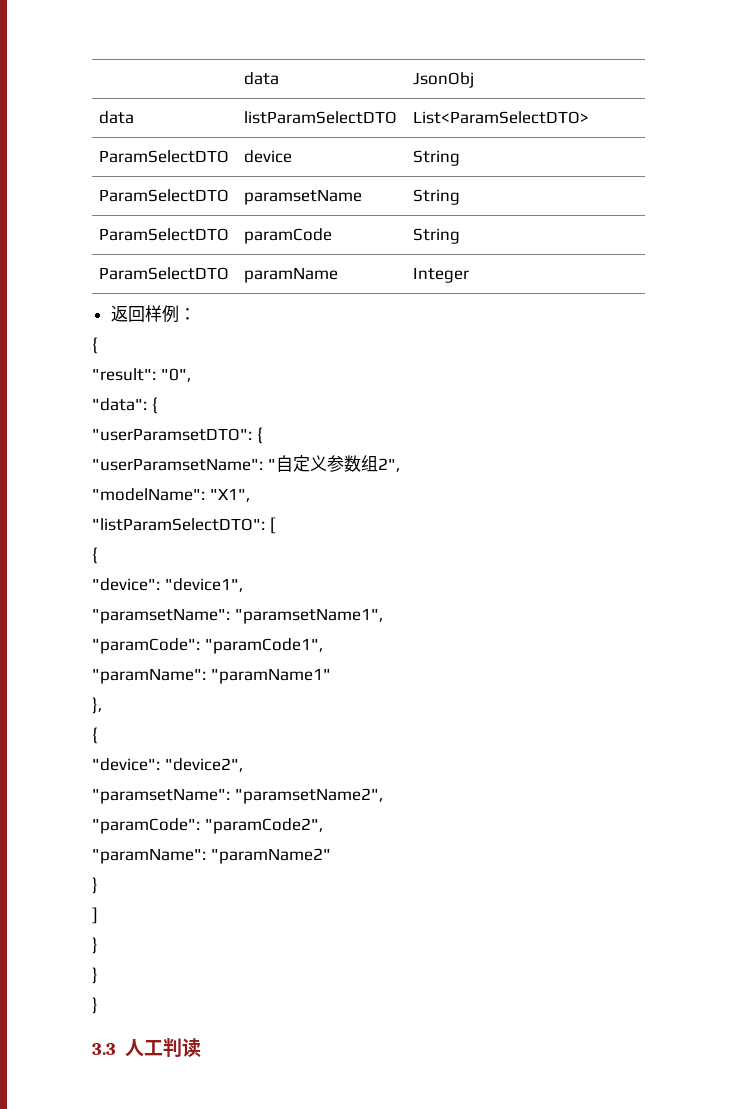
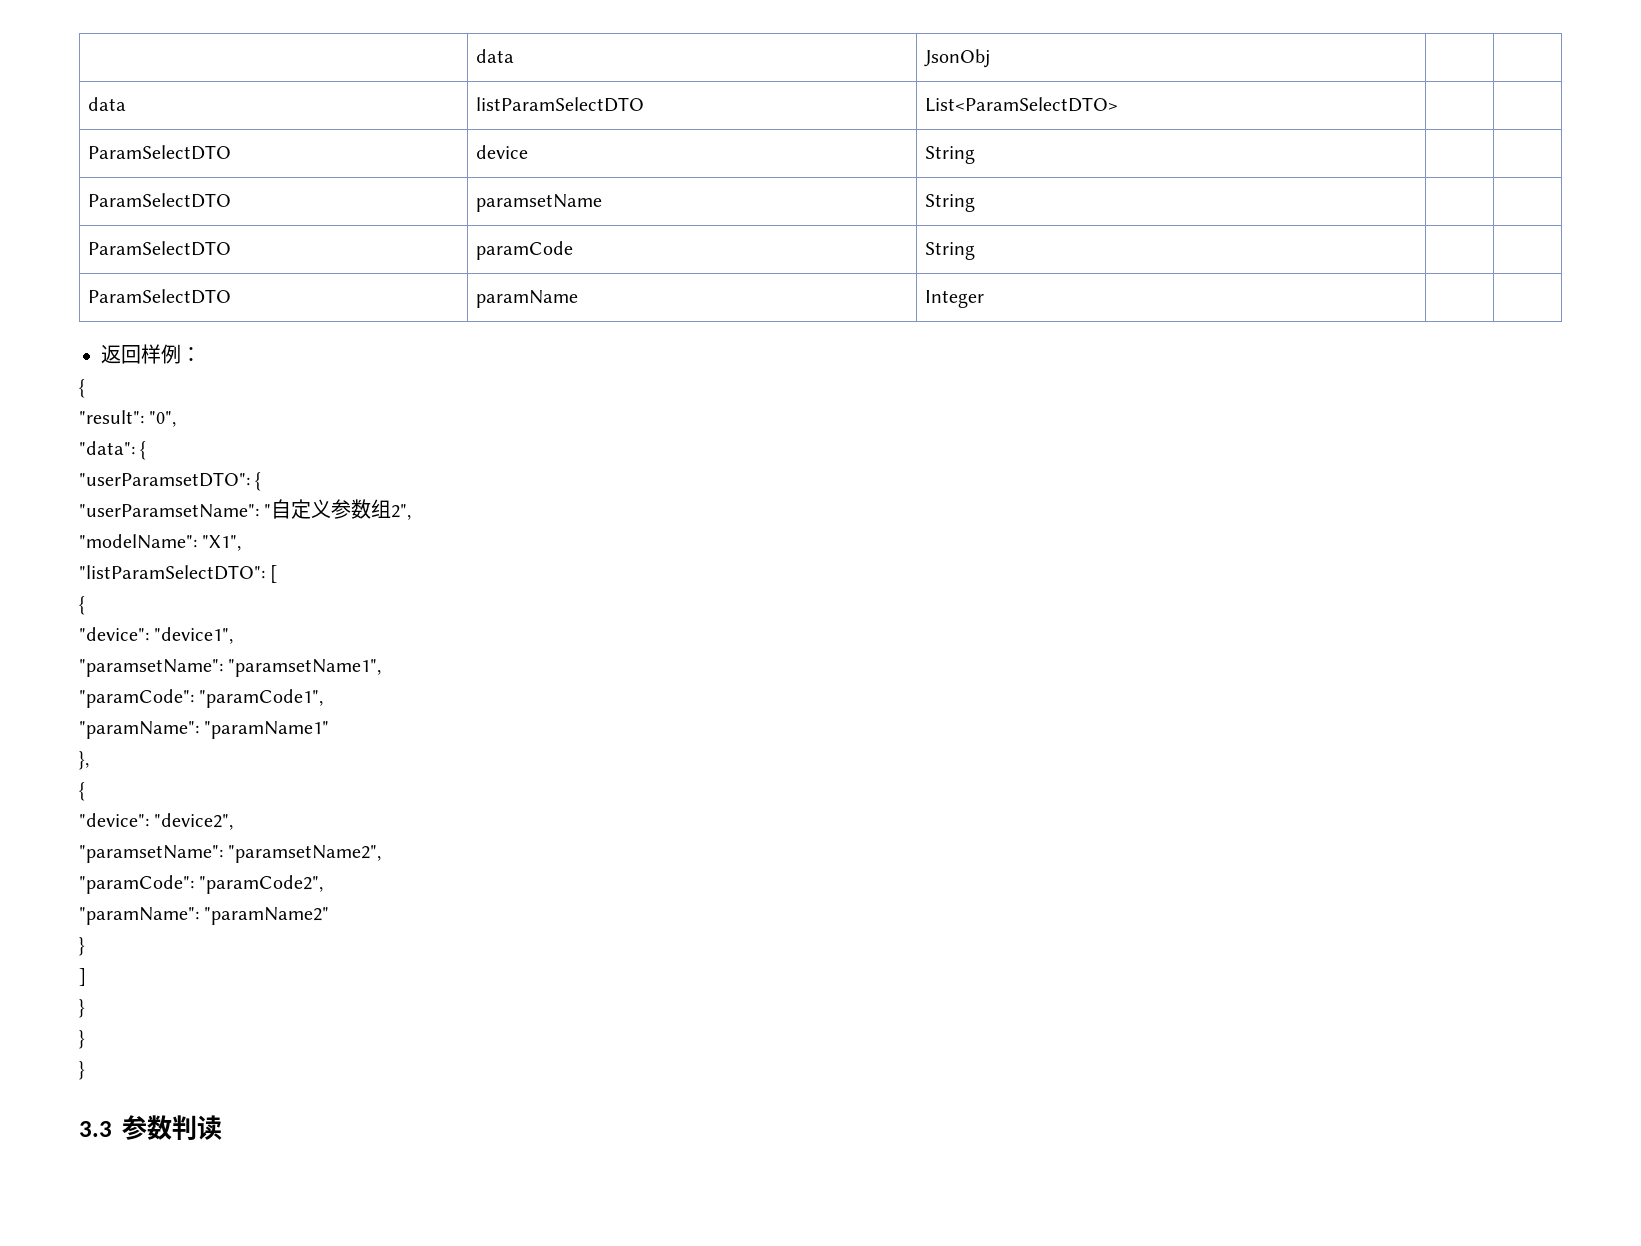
[124,1039,163,1057] 人工 -> [122,1115,172,1140] 参数

